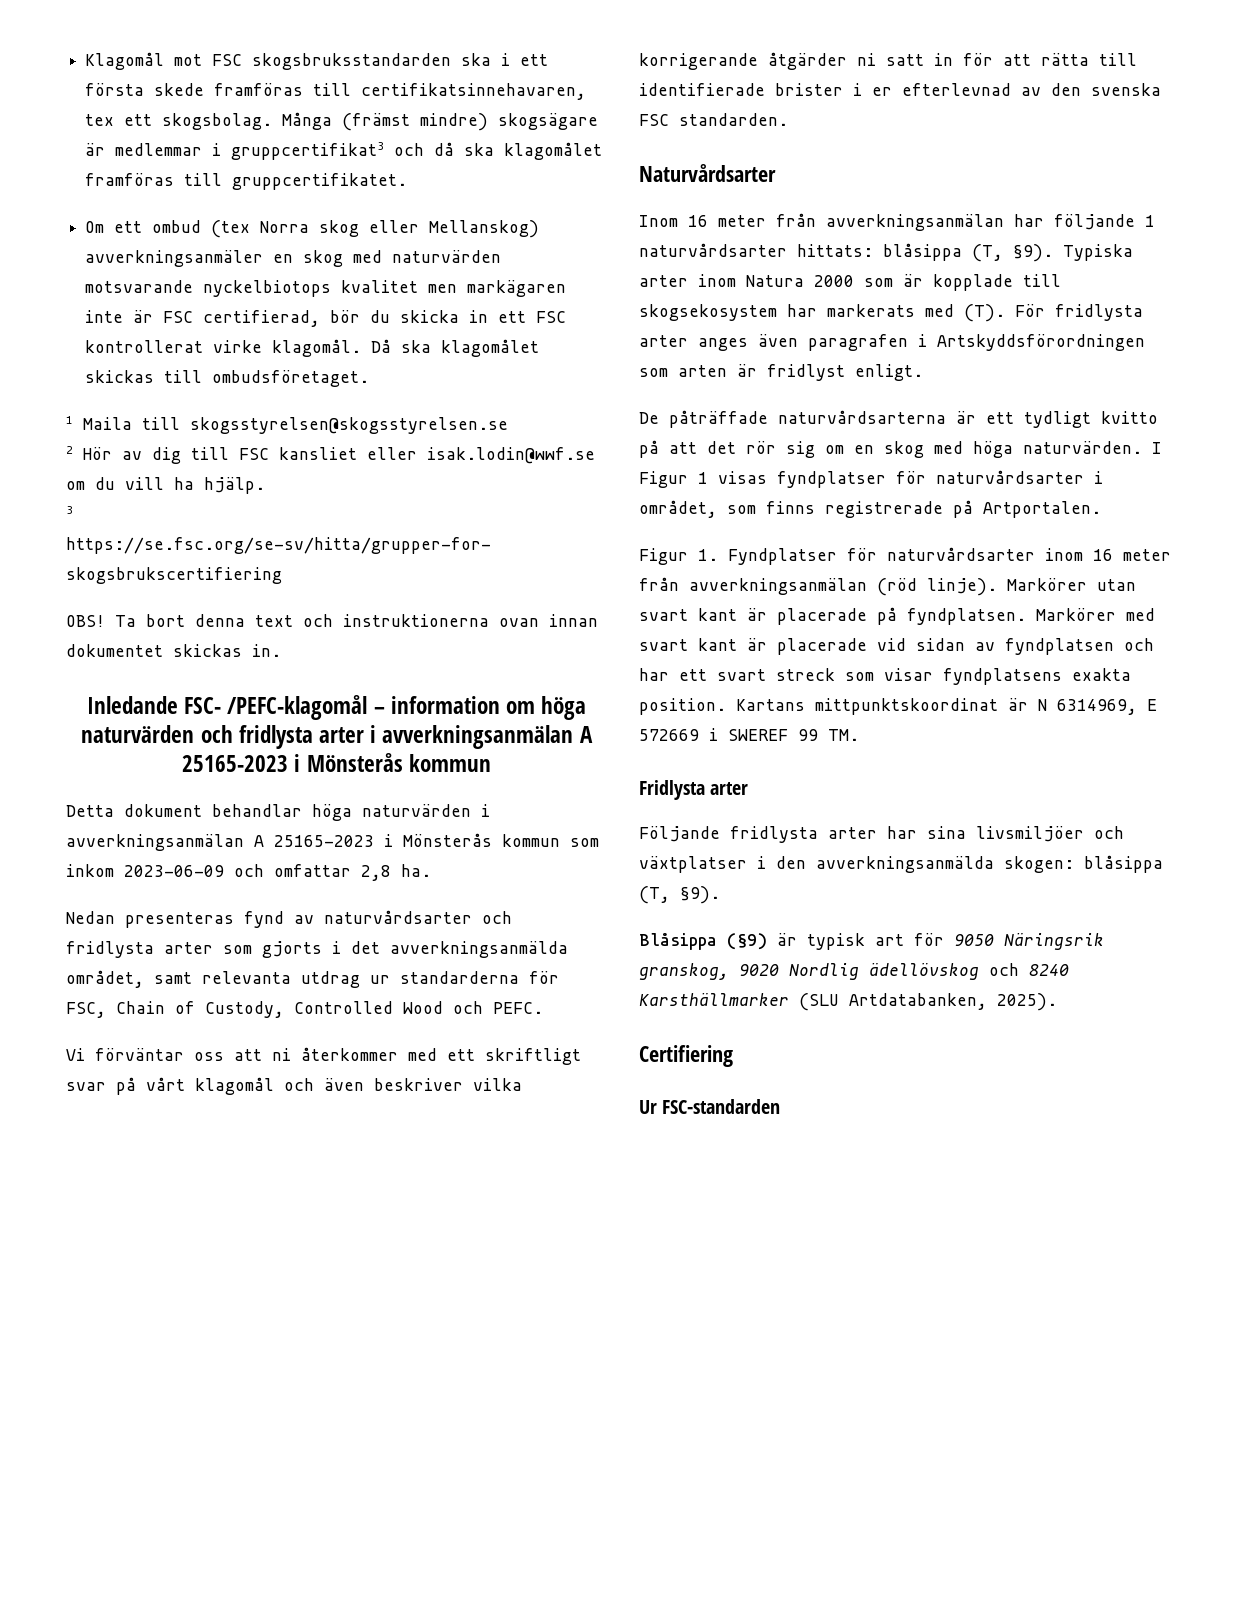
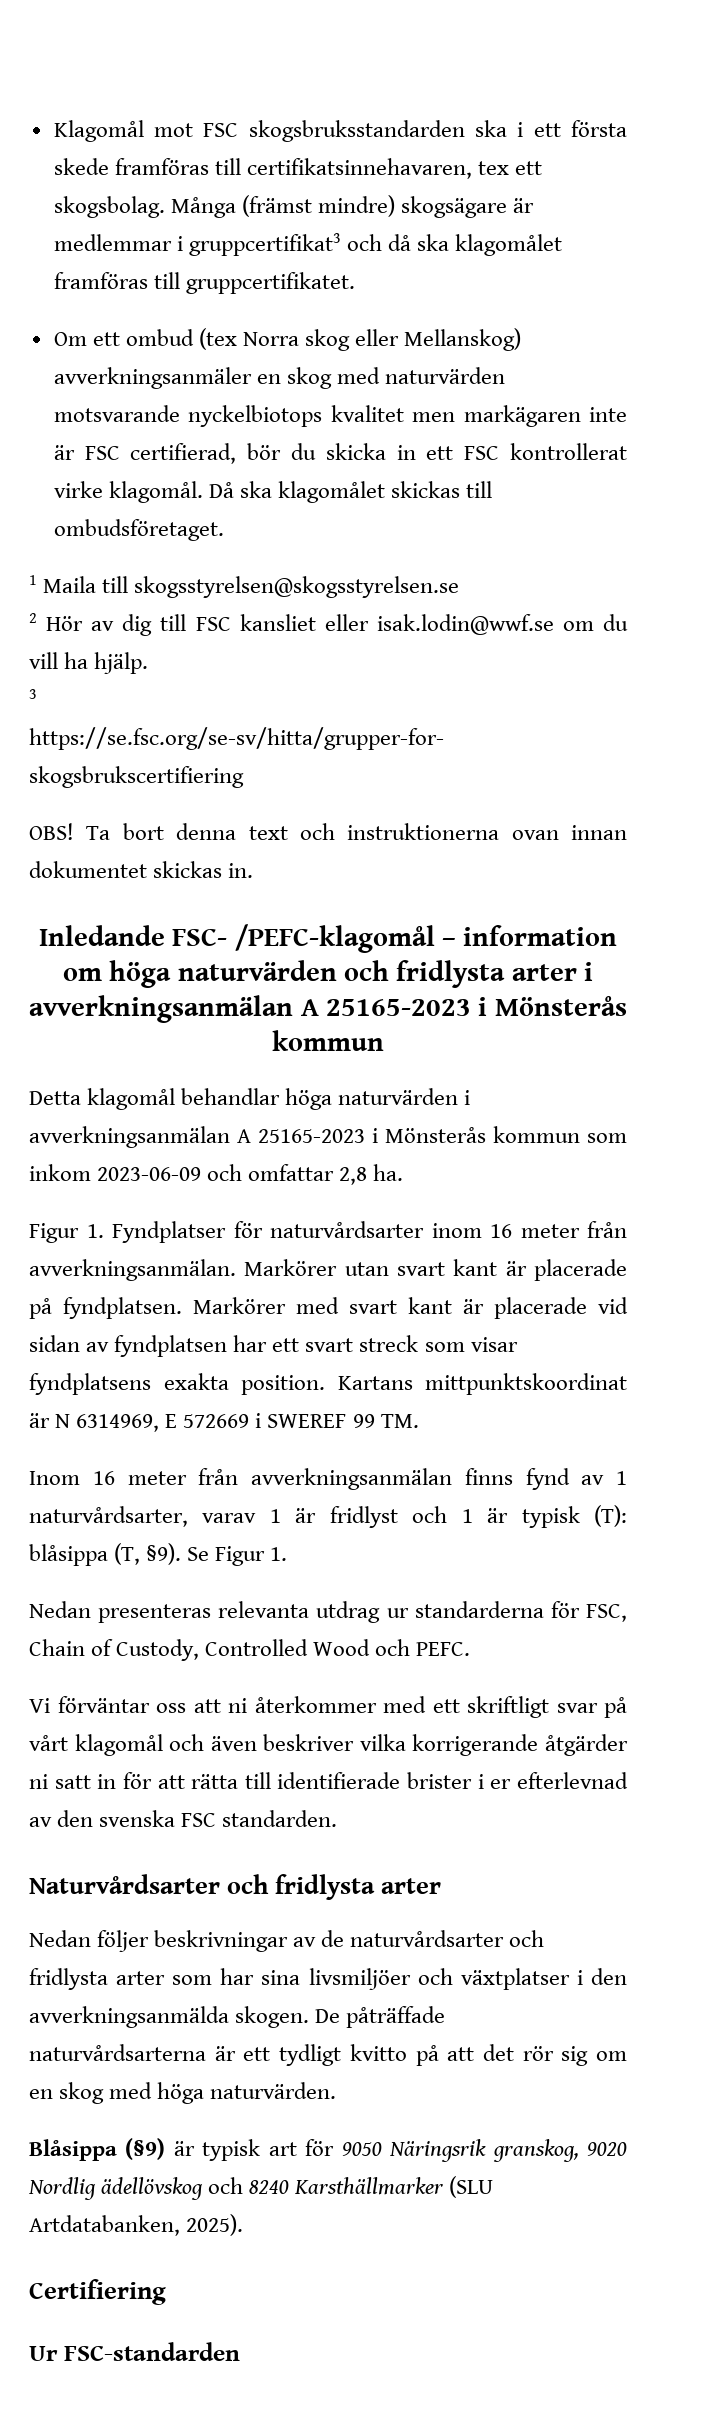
[124,804,202,817] dokument -> [87,1088,176,1110] klagomål
[66,910,512,928] [66,941,568,958] [66,970,192,988] Nedan presenteras fynd av naturvårdsarter och fridlysta arter som gjorts i det avverkningsanmälda området, samt -> [29,1221,627,1243] [29,1259,627,1281] [29,1297,628,1319] [29,1335,518,1357] [29,1373,627,1395] [29,1413,419,1432] [29,1468,627,1490] [29,1505,628,1528] [29,1543,288,1566] [29,1601,212,1623] Figur 1. Fyndplatser för naturvårdsarter inom 16 meter från avverkningsanmälan. Markörer utan svart kant är placerade på fyndplatsen. Markörer med svart kant är placerade vid sidan av fyndplatsen har ett svart streck som visar fyndplatsens exakta position. Kartans mittpunktskoordinat är N 6314969, E 572669 i SWEREF 99 TM. // Inom 16 meter från avverkningsanmälan finns fynd av 1 naturvårdsarter, varav 1 är fridlyst och 1 är typisk (T): blåsippa (T, §9). Se Figur 1. // Nedan presenteras
[639,213,1155,231] [639,243,1133,262] [639,274,1061,291] [639,304,1143,322] [639,334,1145,351] [639,364,923,381] // Inom 16 meter från avverkningsanmälan har följande 1 naturvårdsarter hittats: blåsippa (T, §9). Typiska arter inom Natura 2000 som är kopplade till skogsekosystem har markerats med (T). För fridlysta arter anges även paragrafen i Artskyddsförordningen som arten är fridlyst enligt. // -> [227,1874,442,1900] [29,1930,545,1952] [29,1968,627,1990] [29,2006,310,2028] och fridlysta arter // Nedan följer beskrivningar av de naturvårdsarter och fridlysta arter som har sina livsmiljöer och växtplatser i den avverkningsanmälda skogen.
[1152,442,1162,454] [639,470,1103,488] [639,500,1101,518] [639,547,1171,565] [639,577,1136,596] [639,607,1155,625] [639,638,1154,655] [639,668,1131,685] [639,698,1157,715] [639,728,859,741] [639,780,749,800] [639,826,1124,843] [639,855,1163,873] [639,886,720,904] I Figur 1 visas fyndplatser för naturvårdsarter i området, som finns registrerade på Artportalen. // Figur 1. Fyndplatser för naturvårdsarter inom 16 meter från avverkningsanmälan (röd linje). Markörer utan svart kant är placerade på fyndplatsen. Markörer med svart kant är placerade vid sidan av fyndplatsen och har ett svart streck som visar fyndplatsens exakta position. Kartans mittpunktskoordinat är N 6314969, E 572669 i SWEREF 99 TM. // Fridlysta arter // Följande fridlysta arter har sina livsmiljöer och växtplatser i den avverkningsanmälda skogen: blåsippa (T, §9). -> (337, 2090) none

